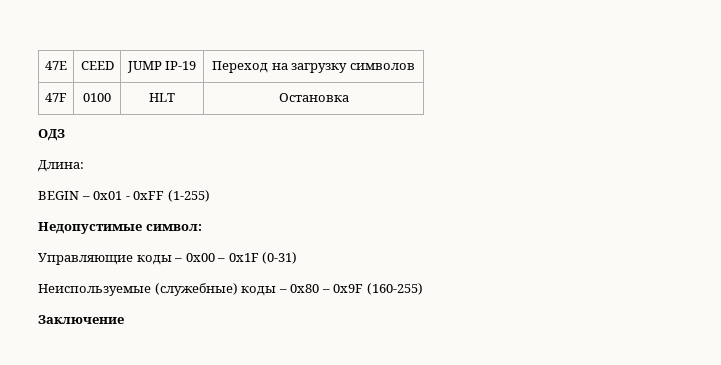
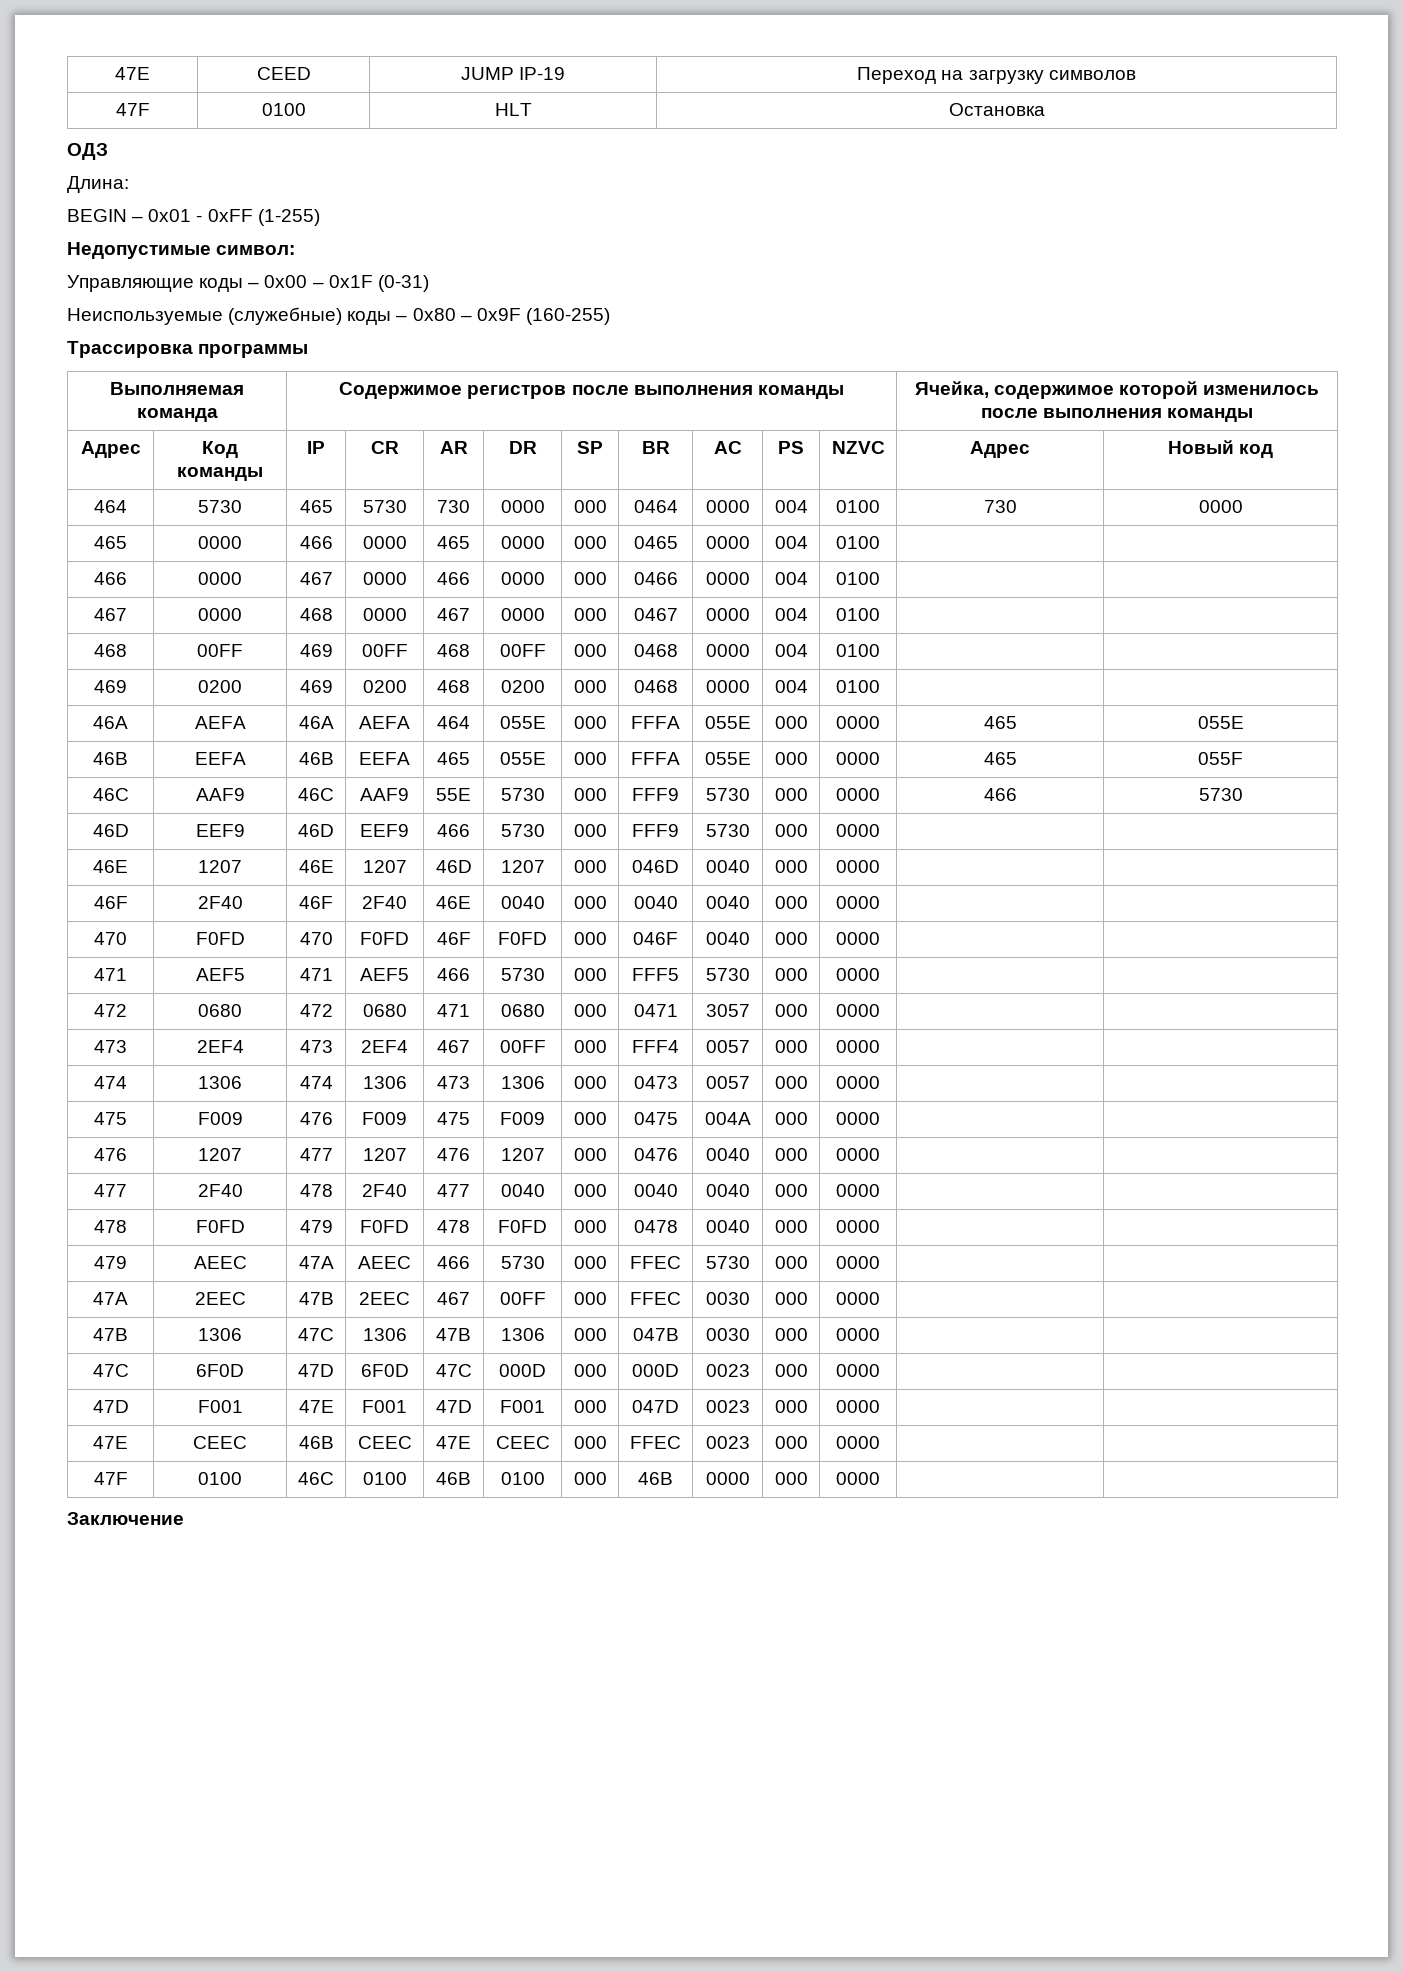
(423, 289) none -> [67,341,309,358] [110,382,244,395] [136,408,218,422] [339,382,844,399] [914,381,1320,399] [980,408,1254,422] [80,441,141,458] [202,441,238,458] [177,467,263,481] [307,441,325,454] [370,441,399,454] [439,441,468,454] [508,441,537,454] [577,441,603,454] [641,441,670,454] [713,441,742,454] [778,441,804,454] [831,441,885,454] [970,441,1030,458] [1167,440,1274,458] [94,500,127,513] [198,500,242,513] [299,500,333,513] [362,500,407,513] [437,500,470,513] [500,500,545,513] [573,500,607,513] [633,500,678,513] [705,500,750,513] [774,500,808,513] [836,500,880,513] [983,500,1017,513] [1198,500,1243,513] [94,536,127,549] [198,536,242,549] [299,536,333,549] [362,536,407,549] [437,536,470,549] [500,536,545,549] [573,536,607,549] [633,536,678,549] [705,536,750,549] [774,536,808,549] [836,536,880,549] [94,572,127,585] [198,572,242,585] [299,572,333,585] [362,572,407,585] [437,572,470,585] [500,572,545,585] [573,572,607,585] [633,572,678,585] [705,572,750,585] [774,572,808,585] [836,572,880,585] [94,608,127,621] [198,608,242,621] [299,608,333,621] [362,608,407,621] [437,608,470,621] [500,608,545,621] [573,608,607,621] [633,608,678,621] [705,608,750,621] [774,608,808,621] [836,608,880,621] [94,644,127,657] [197,644,243,657] [299,644,333,657] [361,644,408,657] [437,644,470,657] [499,644,546,657] [573,644,607,657] [633,644,678,657] [705,644,750,657] [774,644,808,657] [836,644,880,657] [94,680,127,693] [198,680,242,693] [299,680,333,693] [362,680,407,693] [437,680,470,693] [500,680,545,693] [573,680,607,693] [633,680,678,693] [705,680,750,693] [774,680,808,693] [836,680,880,693] [93,716,128,729] [194,716,246,729] [298,716,334,729] [359,716,410,729] [437,716,470,729] [499,716,546,729] [573,716,607,729] [631,716,680,729] [704,716,751,729] [774,716,808,729] [836,716,880,729] [983,716,1017,729] [1197,716,1244,729] [93,752,128,765] [194,752,246,765] [298,752,334,765] [359,752,410,765] [437,752,470,765] [499,752,546,765] [573,752,607,765] [631,752,680,765] [704,752,751,765] [774,752,808,765] [836,752,880,765] [983,752,1017,765] [1198,752,1243,765] [92,788,129,801] [195,788,245,801] [298,788,334,801] [360,788,409,801] [436,788,471,801] [500,788,545,801] [573,788,607,801] [632,788,679,801] [705,788,750,801] [774,788,808,801] [836,788,880,801] [983,788,1017,801] [1198,788,1243,801] [92,824,129,837] [195,824,245,837] [298,824,334,837] [360,824,409,837] [437,824,470,837] [500,824,545,837] [573,824,607,837] [632,824,679,837] [705,824,750,837] [774,824,808,837] [836,824,880,837] [93,860,128,873] [198,860,242,873] [298,860,334,873] [362,860,407,873] [435,860,472,873] [500,860,545,873] [573,860,607,873] [632,860,679,873] [705,860,750,873] [774,860,808,873] [836,860,880,873] [93,896,128,909] [197,896,243,909] [299,896,333,909] [362,896,407,909] [436,896,471,909] [500,896,545,909] [573,896,607,909] [633,896,678,909] [705,896,750,909] [774,896,808,909] [836,896,880,909] [94,932,127,945] [195,932,245,945] [299,932,333,945] [360,932,409,945] [436,932,471,945] [498,932,547,945] [573,932,607,945] [633,932,678,945] [705,932,750,945] [774,932,808,945] [836,932,880,945] [94,968,127,981] [195,968,245,981] [299,968,333,981] [360,968,409,981] [437,968,470,981] [500,968,545,981] [573,968,607,981] [632,968,679,981] [705,968,750,981] [774,968,808,981] [836,968,880,981] [94,1004,127,1017] [198,1004,242,1017] [299,1004,333,1017] [362,1004,407,1017] [437,1004,470,1017] [500,1004,545,1017] [573,1004,607,1017] [633,1004,678,1017] [705,1004,750,1017] [774,1004,808,1017] [836,1004,880,1017] [94,1040,127,1053] [196,1040,244,1053] [299,1040,333,1053] [361,1040,408,1053] [437,1040,470,1053] [499,1040,546,1053] [573,1040,607,1053] [632,1040,679,1053] [705,1040,750,1053] [774,1040,808,1053] [836,1040,880,1053] [94,1076,127,1089] [198,1076,242,1089] [299,1076,333,1089] [362,1076,407,1089] [437,1076,470,1089] [500,1076,545,1089] [573,1076,607,1089] [633,1076,678,1089] [705,1076,750,1089] [774,1076,808,1089] [836,1076,880,1089] [94,1112,127,1125] [197,1112,243,1125] [299,1112,333,1125] [362,1112,407,1125] [437,1112,470,1125] [500,1112,545,1125] [573,1112,607,1125] [633,1112,678,1125] [704,1112,751,1125] [774,1112,808,1125] [836,1112,880,1125] [94,1148,127,1161] [198,1148,242,1161] [299,1148,333,1161] [362,1148,407,1161] [437,1148,470,1161] [500,1148,545,1161] [573,1148,607,1161] [633,1148,678,1161] [705,1148,750,1161] [774,1148,808,1161] [836,1148,880,1161] [94,1184,127,1197] [197,1184,243,1197] [299,1184,333,1197] [362,1184,407,1197] [437,1184,470,1197] [500,1184,545,1197] [573,1184,607,1197] [633,1184,678,1197] [705,1184,750,1197] [774,1184,808,1197] [836,1184,880,1197] [94,1220,127,1233] [195,1220,245,1233] [299,1220,333,1233] [360,1220,409,1233] [437,1220,470,1233] [498,1220,547,1233] [573,1220,607,1233] [633,1220,678,1233] [705,1220,750,1233] [774,1220,808,1233] [836,1220,880,1233] [94,1256,127,1269] [193,1256,247,1269] [298,1256,334,1269] [358,1256,411,1269] [437,1256,470,1269] [500,1256,545,1269] [573,1256,607,1269] [630,1256,681,1269] [705,1256,750,1269] [774,1256,808,1269] [836,1256,880,1269] [93,1292,128,1305] [194,1292,246,1305] [298,1292,334,1305] [359,1292,410,1305] [437,1292,470,1305] [499,1292,546,1305] [573,1292,607,1305] [630,1292,681,1305] [705,1292,750,1305] [774,1292,808,1305] [836,1292,880,1305] [93,1328,128,1341] [198,1328,242,1341] [298,1328,334,1341] [362,1328,407,1341] [436,1328,471,1341] [500,1328,545,1341] [573,1328,607,1341] [632,1328,679,1341] [705,1328,750,1341] [774,1328,808,1341] [836,1328,880,1341] [92,1364,129,1377] [196,1364,244,1377] [298,1364,334,1377] [360,1364,409,1377] [435,1364,472,1377] [499,1364,546,1377] [573,1364,607,1377] [632,1364,679,1377] [705,1364,750,1377] [774,1364,808,1377] [836,1364,880,1377] [92,1400,129,1413] [197,1400,243,1413] [298,1400,334,1413] [362,1400,407,1413] [435,1400,472,1413] [500,1400,545,1413] [573,1400,607,1413] [632,1400,679,1413] [705,1400,750,1413] [774,1400,808,1413] [836,1400,880,1413] [93,1436,128,1449] [193,1436,247,1449] [298,1436,334,1449] [357,1436,412,1449] [436,1436,471,1449] [495,1436,550,1449] [573,1436,607,1449] [630,1436,681,1449] [705,1436,750,1449] [774,1436,808,1449] [836,1436,880,1449] [93,1472,128,1485] [198,1472,242,1485] [298,1472,334,1485] [362,1472,407,1485] [436,1472,471,1485] [500,1472,545,1485] [573,1472,607,1485] [638,1472,673,1485] [705,1472,750,1485] [774,1472,808,1485] [836,1472,880,1485] // Трассировка программы // Выполняемая команда | Содержимое регистров после выполнения команды | Ячейка, содержимое которой изменилось после выполнения команды // Адрес | Код команды | IP | CR | AR | DR | SP | BR | AC | PS | NZVC | Адрес | Новый код // 464 | 5730 | 465 | 5730 | 730 | 0000 | 000 | 0464 | 0000 | 004 | 0100 | 730 | 0000 // 465 | 0000 | 466 | 0000 | 465 | 0000 | 000 | 0465 | 0000 | 004 | 0100 | | // 466 | 0000 | 467 | 0000 | 466 | 0000 | 000 | 0466 | 0000 | 004 | 0100 | | // 467 | 0000 | 468 | 0000 | 467 | 0000 | 000 | 0467 | 0000 | 004 | 0100 | | // 468 | 00FF | 469 | 00FF | 468 | 00FF | 000 | 0468 | 0000 | 004 | 0100 | | // 469 | 0200 | 469 | 0200 | 468 | 0200 | 000 | 0468 | 0000 | 004 | 0100 | | // 46A | AEFA | 46A | AEFA | 464 | 055E | 000 | FFFA | 055E | 000 | 0000 | 465 | 055E // 46B | EEFA | 46B | EEFA | 465 | 055E | 000 | FFFA | 055E | 000 | 0000 | 465 | 055F // 46C | AAF9 | 46C | AAF9 | 55E | 5730 | 000 | FFF9 | 5730 | 000 | 0000 | 466 | 5730 // 46D | EEF9 | 46D | EEF9 | 466 | 5730 | 000 | FFF9 | 5730 | 000 | 0000 | | // 46E | 1207 | 46E | 1207 | 46D | 1207 | 000 | 046D | 0040 | 000 | 0000 | | // 46F | 2F40 | 46F | 2F40 | 46E | 0040 | 000 | 0040 | 0040 | 000 | 0000 | | // 470 | F0FD | 470 | F0FD | 46F | F0FD | 000 | 046F | 0040 | 000 | 0000 | | // 471 | AEF5 | 471 | AEF5 | 466 | 5730 | 000 | FFF5 | 5730 | 000 | 0000 | | // 472 | 0680 | 472 | 0680 | 471 | 0680 | 000 | 0471 | 3057 | 000 | 0000 | | // 473 | 2EF4 | 473 | 2EF4 | 467 | 00FF | 000 | FFF4 | 0057 | 000 | 0000 | | // 474 | 1306 | 474 | 1306 | 473 | 1306 | 000 | 0473 | 0057 | 000 | 0000 | | // 475 | F009 | 476 | F009 | 475 | F009 | 000 | 0475 | 004A | 000 | 0000 | | // 476 | 1207 | 477 | 1207 | 476 | 1207 | 000 | 0476 | 0040 | 000 | 0000 | | // 477 | 2F40 | 478 | 2F40 | 477 | 0040 | 000 | 0040 | 0040 | 000 | 0000 | | // 478 | F0FD | 479 | F0FD | 478 | F0FD | 000 | 0478 | 0040 | 000 | 0000 | | // 479 | AEEC | 47A | AEEC | 466 | 5730 | 000 | FFEC | 5730 | 000 | 0000 | | // 47A | 2EEC | 47B | 2EEC | 467 | 00FF | 000 | FFEC | 0030 | 000 | 0000 | | // 47B | 1306 | 47C | 1306 | 47B | 1306 | 000 | 047B | 0030 | 000 | 0000 | | // 47C | 6F0D | 47D | 6F0D | 47C | 000D | 000 | 000D | 0023 | 000 | 0000 | | // 47D | F001 | 47E | F001 | 47D | F001 | 000 | 047D | 0023 | 000 | 0000 | | // 47E | CEEC | 46B | CEEC | 47E | CEEC | 000 | FFEC | 0023 | 000 | 0000 | | // 47F | 0100 | 46C | 0100 | 46B | 0100 | 000 | 46B | 0000 | 000 | 0000 | |

